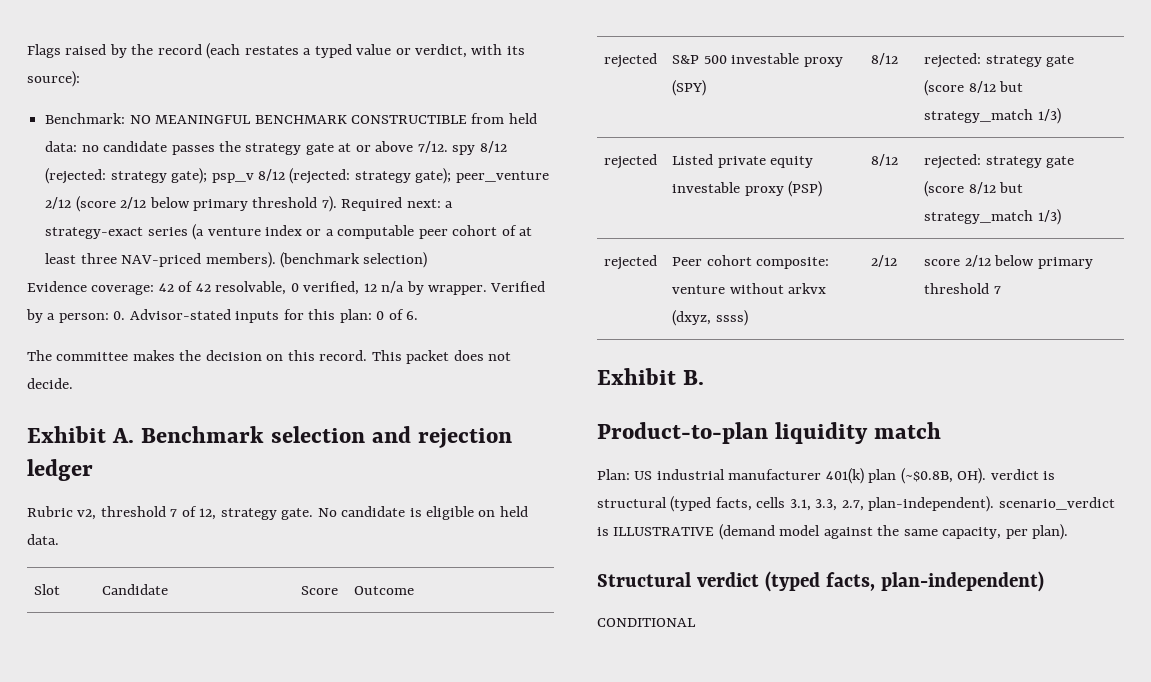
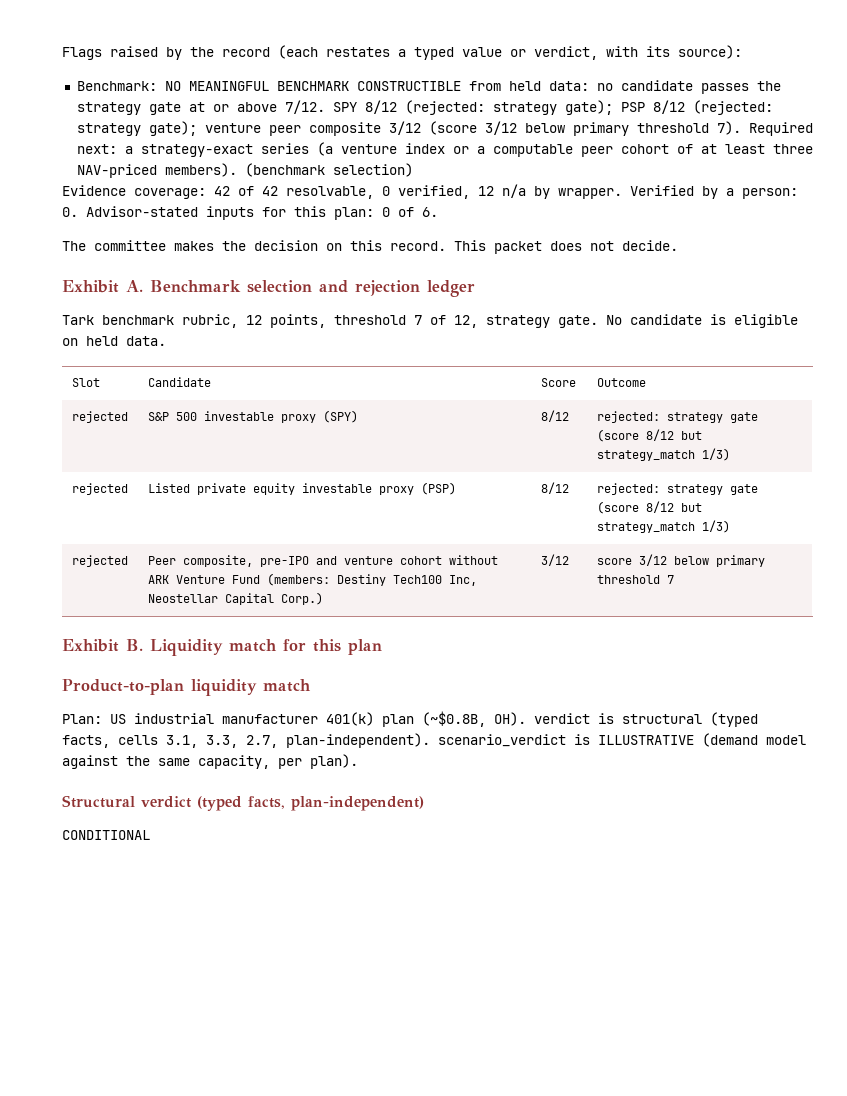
[452,141,507,155] [45,168,549,184] [45,196,147,212] spy 8/12 (rejected: strategy gate); psp_v 8/12 (rejected: strategy gate); peer_venture 2/12 (score 2/12 -> [332,100,773,115] [76,121,517,136] SPY 8/12 (rejected: strategy gate); PSP 8/12 (rejected: strategy gate); venture peer composite 3/12 (score 3/12
[27,506,97,520] Rubric v2, -> [62,314,326,328] Tark benchmark rubric, 12 points,
[706,255,830,269] [672,283,827,294] [672,310,748,326] [871,255,898,267] cohort composite: venture without arkvx (dxyz, ssss) | 2/12 -> [182,555,498,567] [147,573,477,586] [147,592,323,605] [540,554,569,566] composite, pre-IPO and venture cohort without ARK Venture Fund (members: Destiny Tech100 Inc, Neostellar Capital Corp.) | 3/12
[964,255,991,267] 2/12 -> [638,554,667,566] 3/12
(705, 377) none -> [150,639,382,656] Liquidity match for this plan

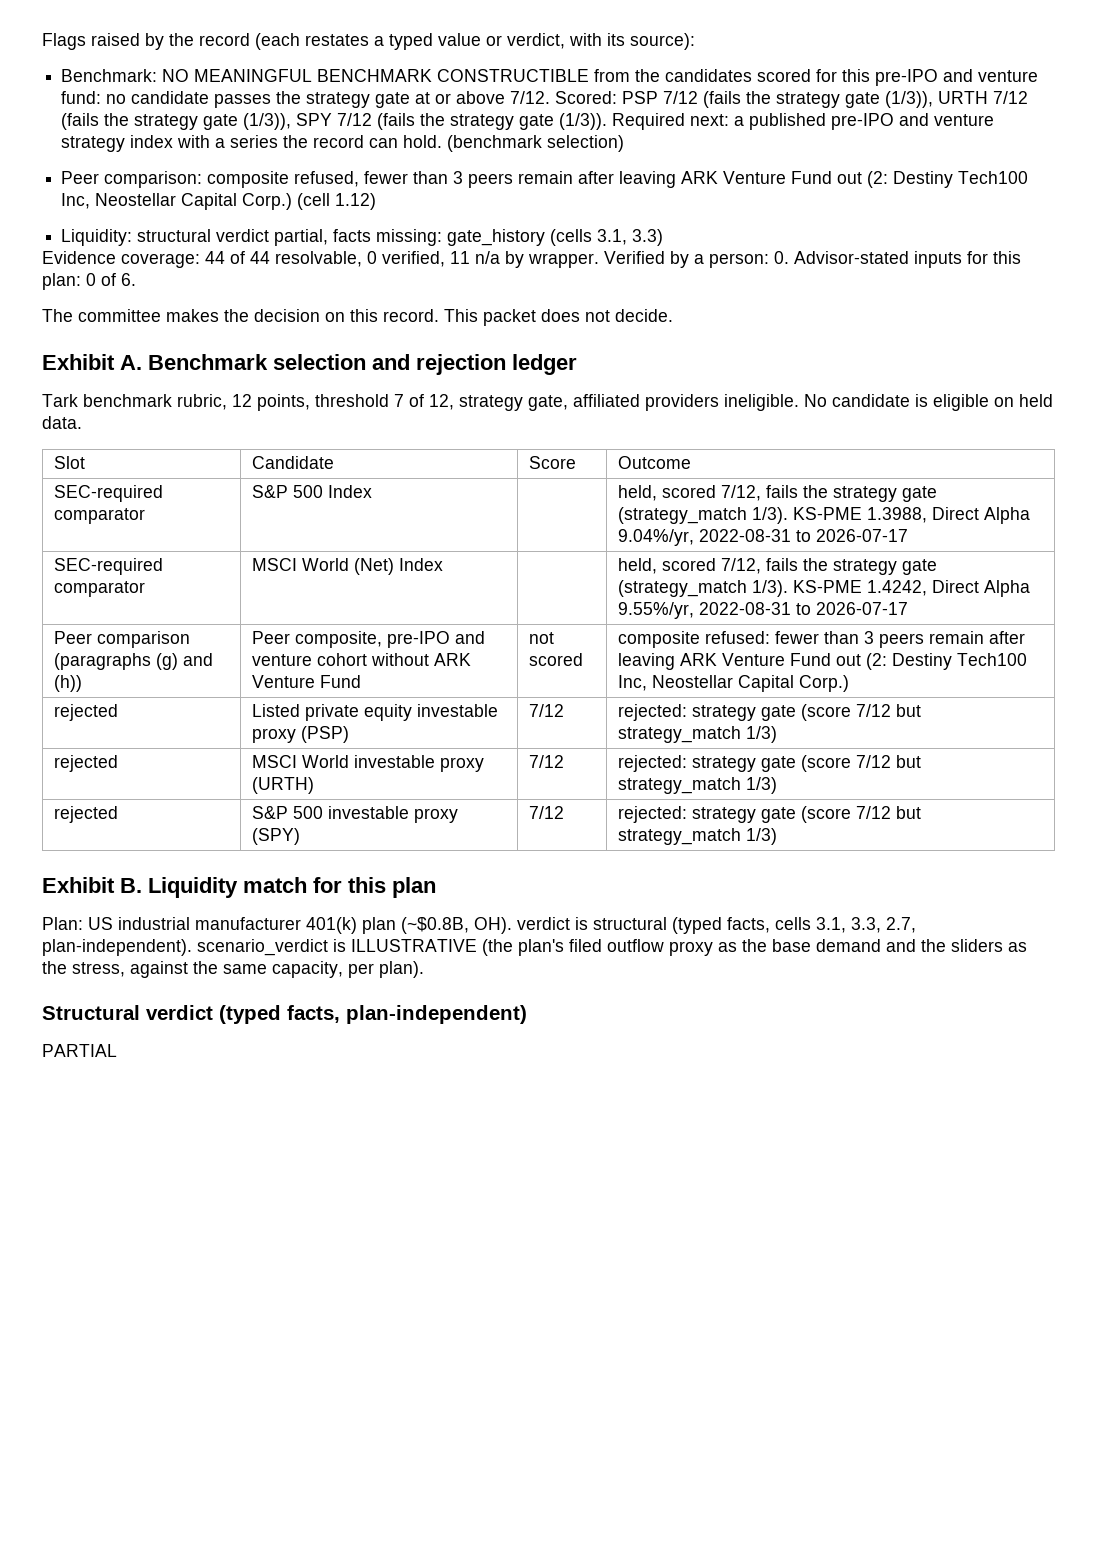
[508,81,589,91] held data: -> [635,69,1039,86] [61,91,102,104] the candidates scored for this pre-IPO and venture fund:
[332,100,773,115] [76,121,813,136] [76,142,813,157] [76,163,413,178] SPY 8/12 (rejected: strategy gate); PSP 8/12 (rejected: strategy gate); venture peer composite 3/12 (score 3/12 below primary threshold 7). Required next: a strategy-exact series (a venture index or a computable peer cohort of at least three NAV-priced members). (benchmark selection) -> [555,91,1029,108] [61,113,995,130] [61,135,625,152] [61,171,1029,188] [61,193,377,210] [61,229,664,246] Scored: PSP 7/12 (fails the strategy gate (1/3)), URTH 7/12 (fails the strategy gate (1/3)), SPY 7/12 (fails the strategy gate (1/3)). Required next: a published pre-IPO and venture strategy index with a series the record can hold. (benchmark selection) // Peer comparison: composite refused, fewer than 3 peers remain after leaving ARK Venture Fund out (2: Destiny Tech100 Inc, Neostellar Capital Corp.) (cell 1.12) // Liquidity: structural verdict partial, facts missing: gate_history (cells 3.1, 3.3)
[214,186,278,196] 42 of 42 -> [205,251,270,264] 44 of 44
[478,186,494,196] 12 -> [450,251,470,264] 11
[558,315,598,328] gate. -> [528,394,799,411] gate, affiliated providers ineligible.
[71,411,128,423] [147,410,358,423] [540,410,569,422] [596,411,758,423] [596,429,702,442] [596,448,730,461] [71,483,128,495] [147,482,456,495] [540,482,569,494] [596,483,758,495] [596,501,702,514] [596,520,730,533] [71,555,128,567] rejected | S&P 500 investable proxy (SPY) | 8/12 | rejected: strategy gate (score 8/12 but strategy_match 1/3) // rejected | Listed private equity investable proxy (PSP) | 8/12 | rejected: strategy gate (score 8/12 but strategy_match 1/3) // rejected -> [54,485,164,502] [54,508,146,524] [252,485,373,498] [618,485,938,502] [618,507,1031,524] [618,529,909,546] [54,558,164,575] [54,581,146,597] [252,558,444,575] [618,558,938,575] [618,580,1031,597] [618,602,909,619] [54,631,191,648] [54,653,214,670] [54,675,83,692] SEC-required comparator | S&P 500 Index | | held, scored 7/12, fails the strategy gate (strategy_match 1/3). KS-PME 1.3988, Direct Alpha 9.04%/yr, 2022-08-31 to 2026-07-17 // SEC-required comparator | MSCI World (Net) Index | | held, scored 7/12, fails the strategy gate (strategy_match 1/3). KS-PME 1.4242, Direct Alpha 9.55%/yr, 2022-08-31 to 2026-07-17 // Peer comparison (paragraphs (g) and (h))
[266,573,477,586] [147,592,323,605] [540,554,569,566] [596,554,765,567] [596,575,674,584] (members: Destiny Tech100 Inc, Neostellar Capital Corp.) | 3/12 | score 3/12 below primary threshold 7 -> [529,632,555,644] [529,653,584,666] [618,631,1026,648] [618,653,1028,670] [618,675,850,692] [54,704,119,721] [252,704,499,721] [252,726,350,743] [529,704,565,717] [618,704,922,721] [618,726,778,743] [54,755,119,772] [252,755,485,772] [252,777,315,794] [529,755,565,768] [618,755,922,772] [618,777,778,794] [54,806,119,823] [252,806,459,823] [252,828,301,845] [529,806,565,819] [618,806,922,823] [618,828,778,845] | not scored | composite refused: fewer than 3 peers remain after leaving ARK Venture Fund out (2: Destiny Tech100 Inc, Neostellar Capital Corp.) // rejected | Listed private equity investable proxy (PSP) | 7/12 | rejected: strategy gate (score 7/12 but strategy_match 1/3) // rejected | MSCI World investable proxy (URTH) | 7/12 | rejected: strategy gate (score 7/12 but strategy_match 1/3) // rejected | S&P 500 investable proxy (SPY) | 7/12 | rejected: strategy gate (score 7/12 but strategy_match 1/3)
[62,679,311,696] // Product-to-plan liquidity match -> (436, 887) none
[702,733,806,747] (demand model -> [482,939,1027,956] [42,961,125,977] (the plan's filed outflow proxy as the base demand and the sliders as the stress,
[62,830,150,840] CONDITIONAL -> [42,1044,117,1057] PARTIAL

